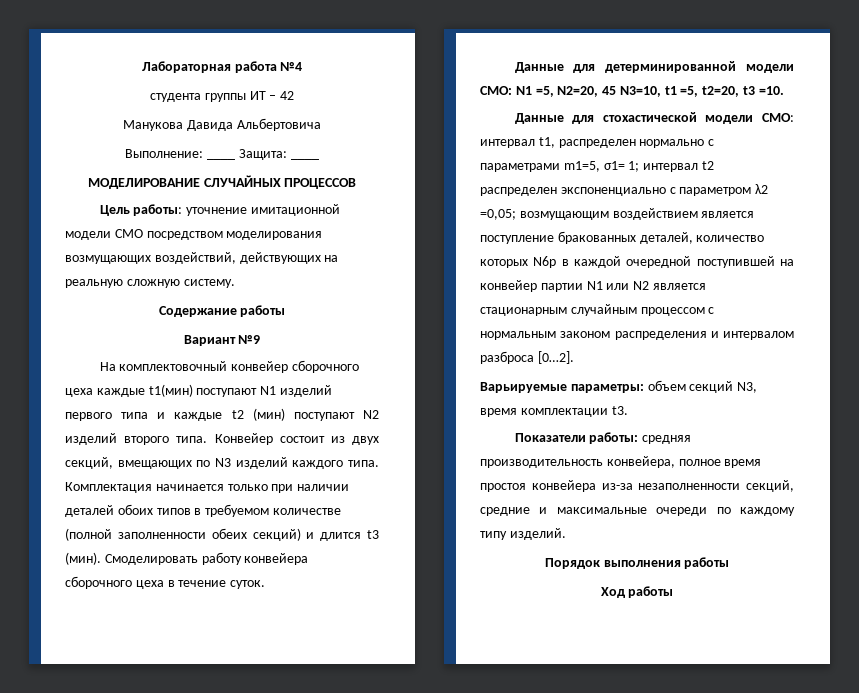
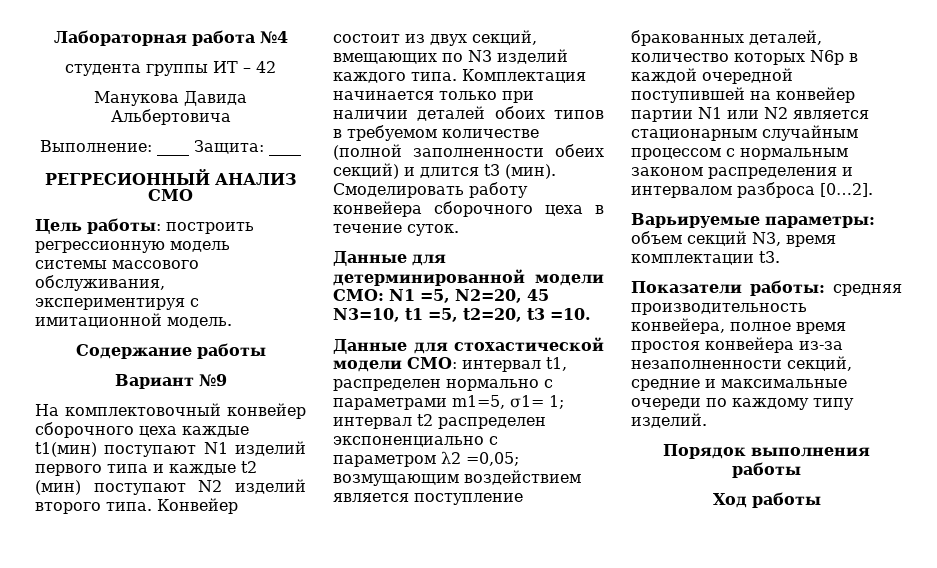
[87,175,357,189] МОДЕЛИРОВАНИЕ СЛУЧАЙНЫХ ПРОЦЕССОВ -> [44,169,297,185] [148,189,193,201] РЕГРЕСИОННЫЙ АНАЛИЗ СМО
[186,204,340,216] [65,229,323,240] [65,252,339,264] [65,279,235,288] уточнение имитационной модели СМО посредством моделирования возмущающих воздействий, действующих на реальную сложную систему. -> [166,222,254,234] [35,241,230,253] [35,260,199,269] [35,275,165,291] [35,298,199,310] [35,313,232,328] построить регрессионную модель системы массового обслуживания, экспериментируя с имитационной модель.

